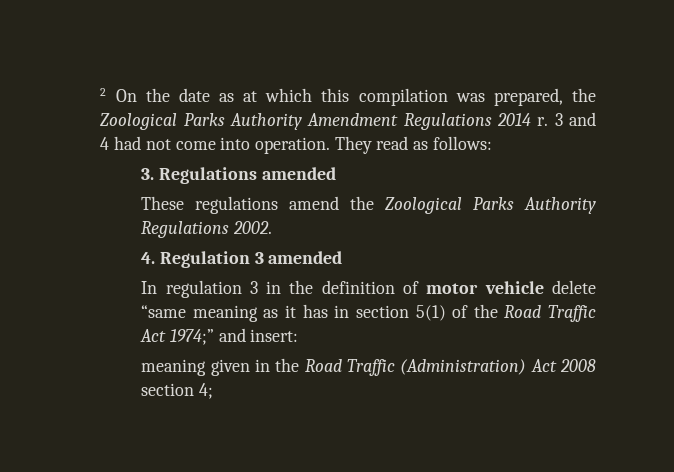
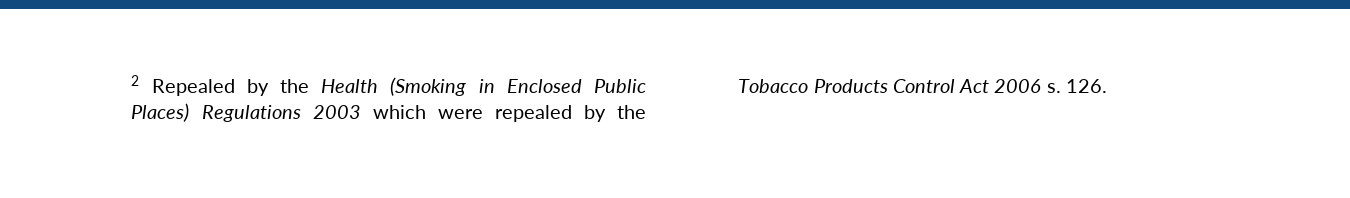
[115,88,596,106] [100,112,596,130] [100,136,492,154] [141,167,336,184] [141,196,596,214] [141,221,272,238] [141,251,343,268] [141,280,597,298] [141,304,596,322] [140,328,299,345] [141,358,596,376] [141,383,213,399] On the date as at which this compilation was prepared, the Zoological Parks Authority Amendment Regulations 2014 r. 3 and 4 had not come into operation. They read as follows: // 3. Regulations amended // These regulations amend the Zoological Parks Authority Regulations 2002. // 4. Regulation 3 amended // In regulation 3 in the definition of motor vehicle delete “same meaning as it has in section 5(1) of the Road Traffic Act 1974;” and insert: // meaning given in the Road Traffic (Administration) Act 2008 section 4; -> [151,77,646,96] [131,103,646,122] [738,79,1108,93] Repealed by the Health (Smoking in Enclosed Public Places) Regulations 2003 which were repealed by the Tobacco Products Control Act 2006 s. 126.

